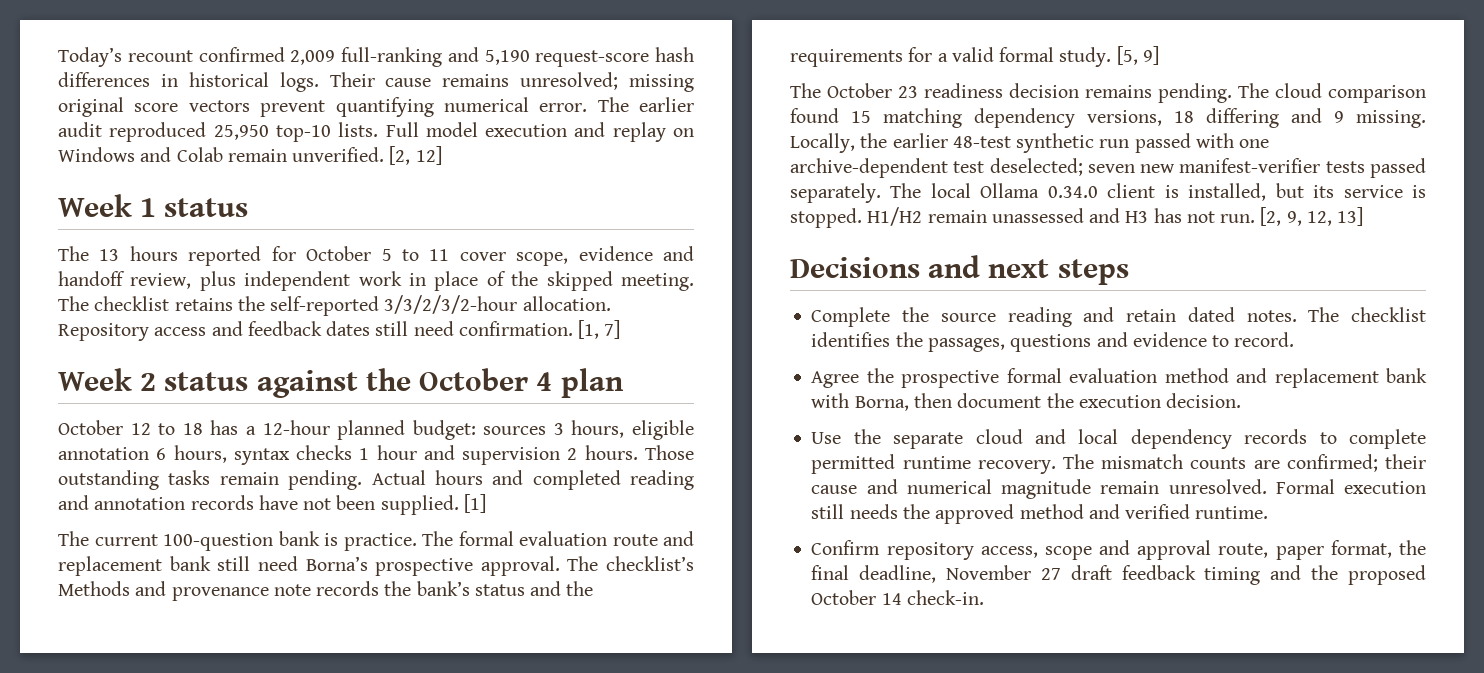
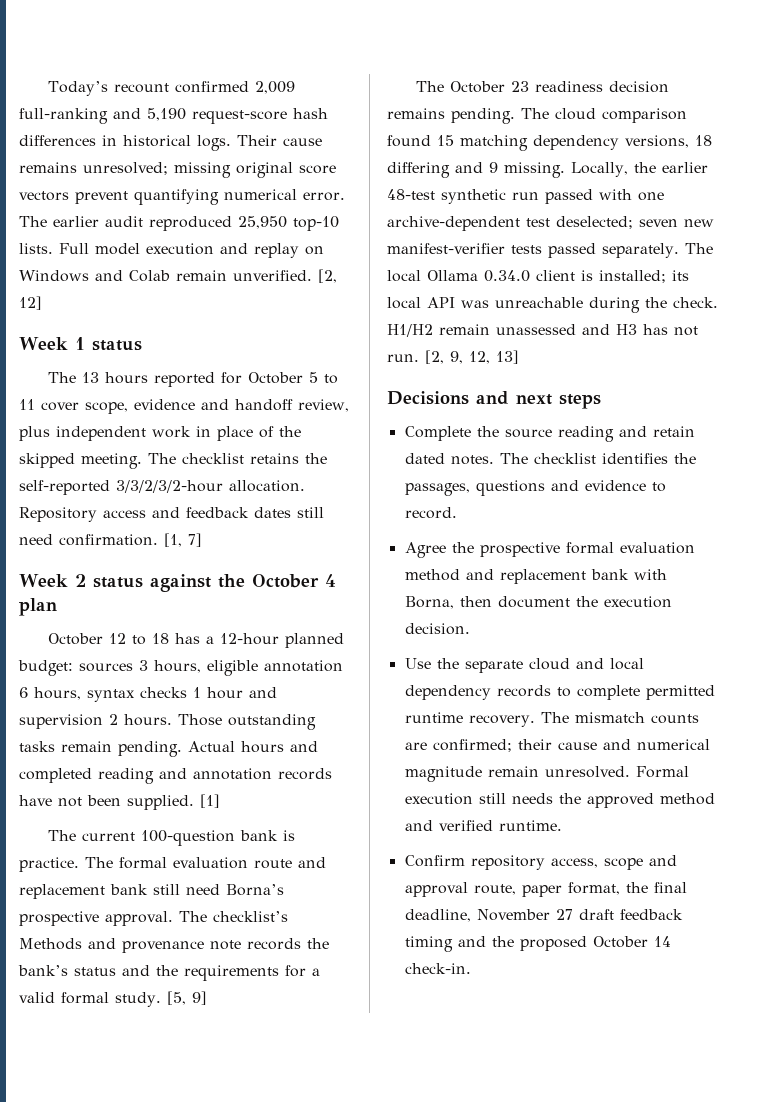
[1188,183,1426,201] [790,208,862,228] installed, but its service is stopped. -> [599,270,689,283] [387,297,718,313] installed; its local API was unreachable during the check.

